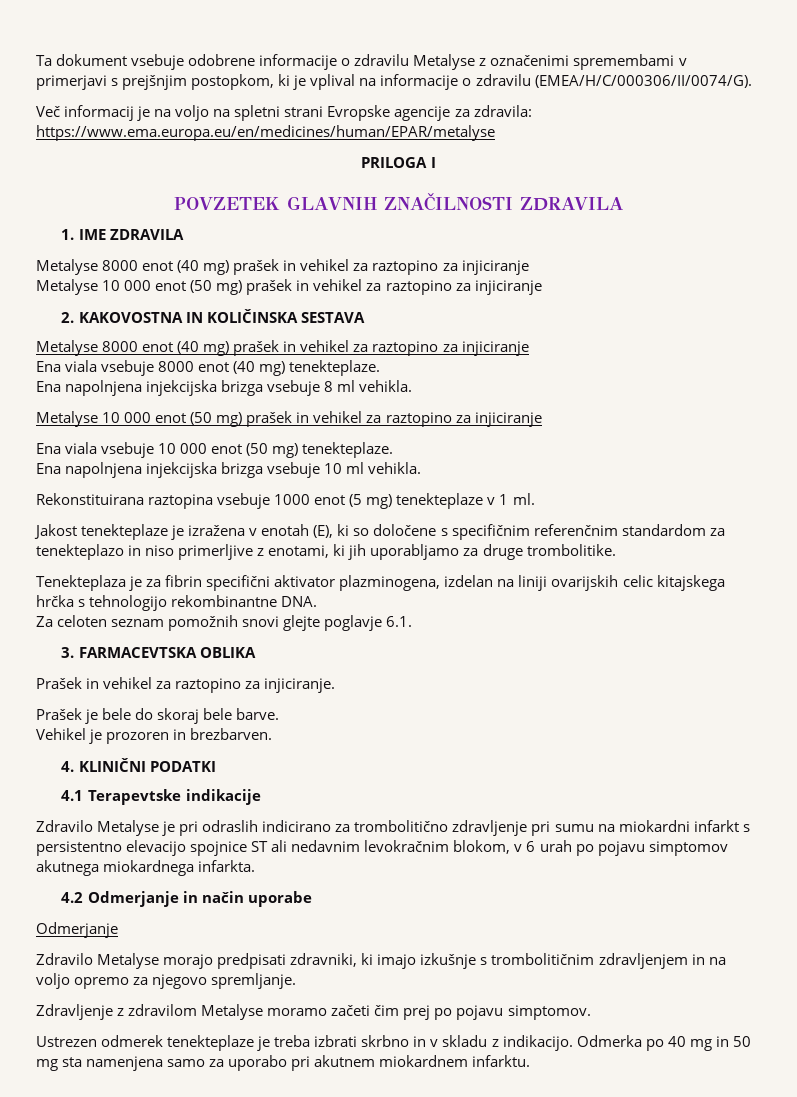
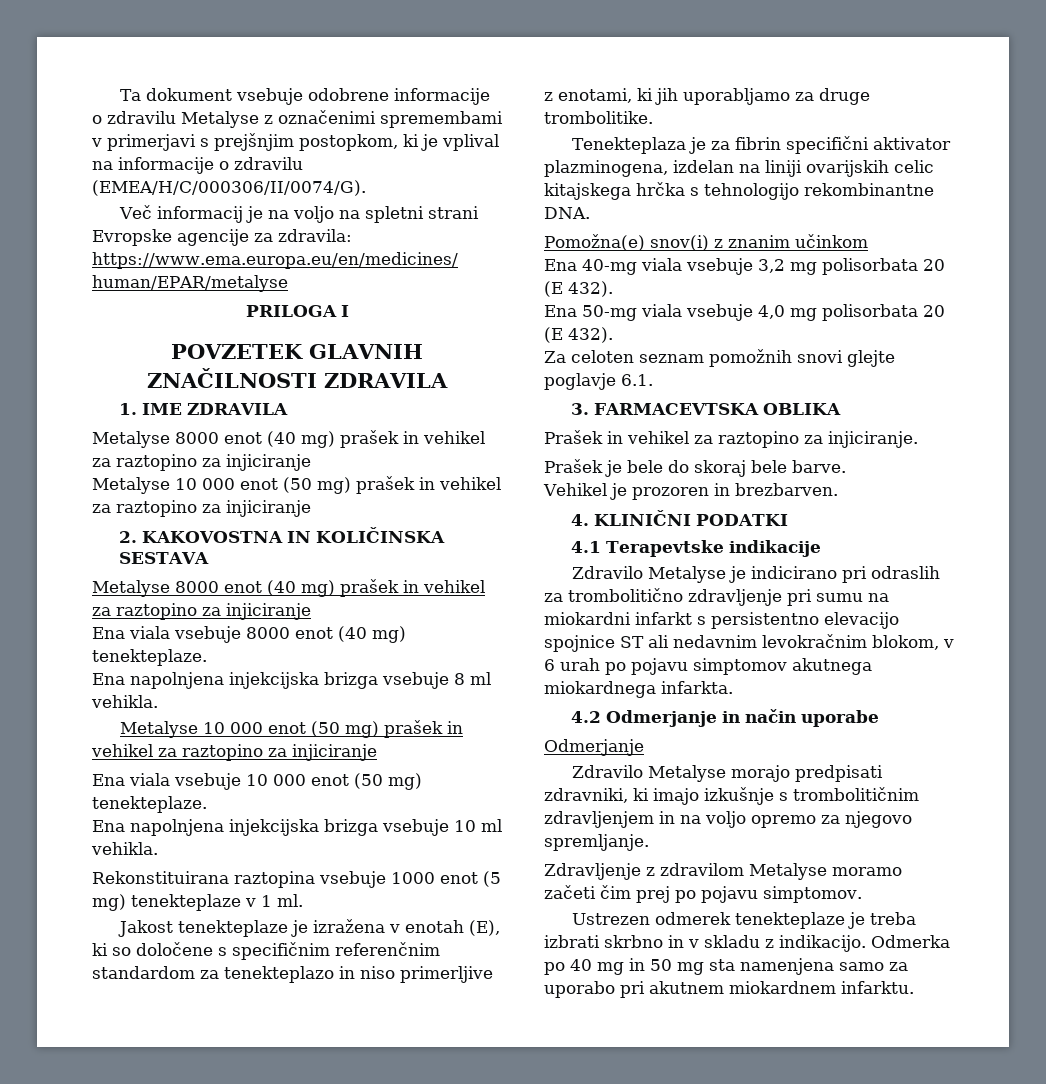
(318, 601) none -> [544,234,868,251] [544,258,945,275] [544,281,613,297] [544,304,945,321] [544,327,613,343] // Pomožna(e) snov(i) z znanim učinkom // Ena 40-mg viala vsebuje 3,2 mg polisorbata 20 (E 432). // Ena 50-mg viala vsebuje 4,0 mg polisorbata 20 (E 432).
(176, 828) none -> [750,566,837,579] indicirano
[262,820,332,832] indicirano -> (940, 572) none

